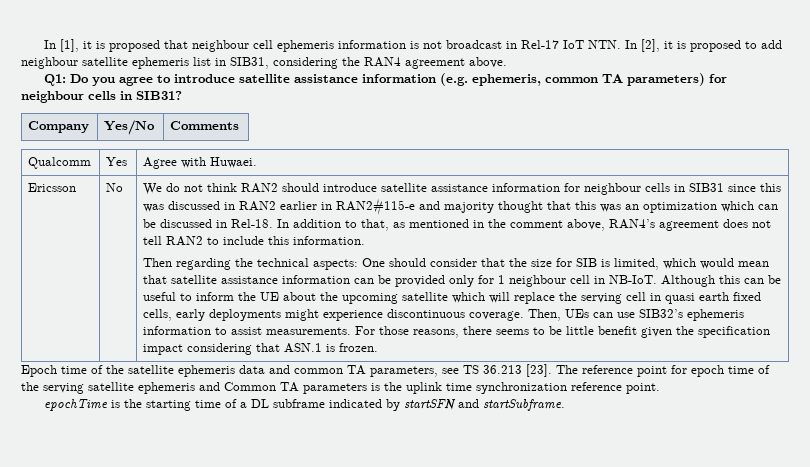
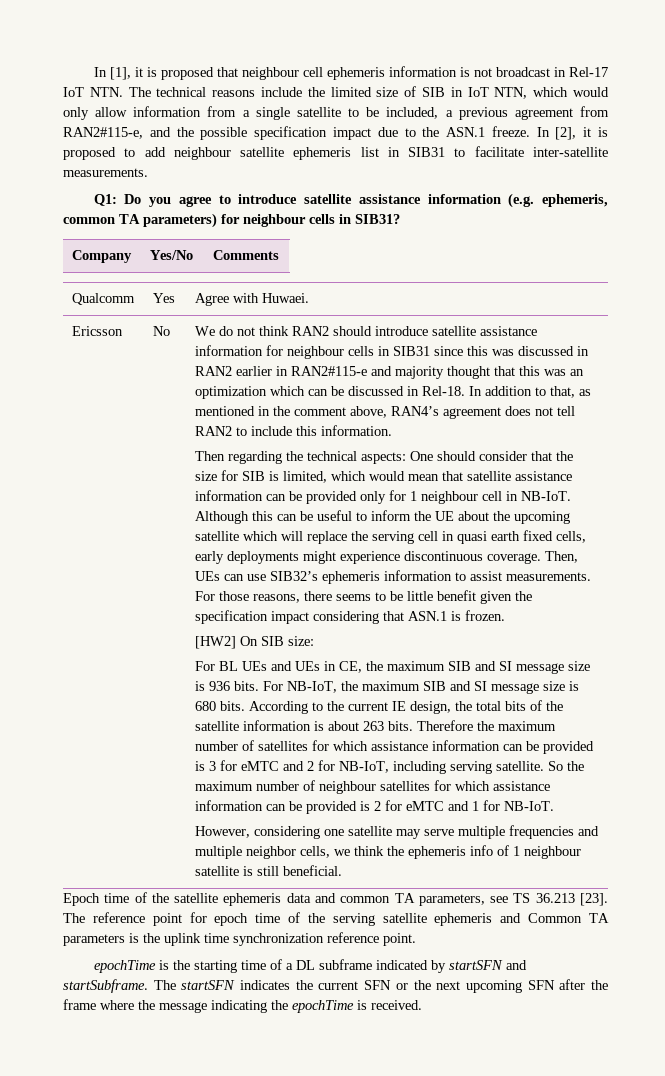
(621, 44) none -> [128,86,610,99] [63,106,609,120] [63,126,530,140] The technical reasons include the limited size of SIB in IoT NTN, which would only allow information from a single satellite to be included, a previous agreement from RAN2#115-e, and the possible specification impact due to the ASN.1 freeze.
[230,57,507,69] SIB31, considering the RAN4 agreement above. -> [408,146,608,157] [63,168,148,177] SIB31 to facilitate inter-satellite measurements.
(379, 347) none -> [195,636,315,649] [195,661,591,674] [195,681,580,694] [195,700,564,714] [195,720,557,731] [195,740,595,754] [195,760,585,774] [195,780,551,794] [195,800,555,814] [195,825,600,839] [195,845,582,859] [195,865,343,876] // [HW2] On SIB size: // For BL UEs and UEs in CE, the maximum SIB and SI message size is 936 bits. For NB-IoT, the maximum SIB and SI message size is 680 bits. According to the current IE design, the total bits of the satellite information is about 263 bits. Therefore the maximum number of satellites for which assistance information can be provided is 3 for eMTC and 2 for NB-IoT, including serving satellite. So the maximum number of neighbour satellites for which assistance information can be provided is 2 for eMTC and 1 for NB-IoT. // However, considering one satellite may serve multiple frequencies and multiple neighbor cells, we think the ephemeris info of 1 neighbour satellite is still beneficial.
(565, 405) none -> [153,979,608,993] [63,999,422,1013] The startSFN indicates the current SFN or the next upcoming SFN after the frame where the message indicating the epochTime is received.

